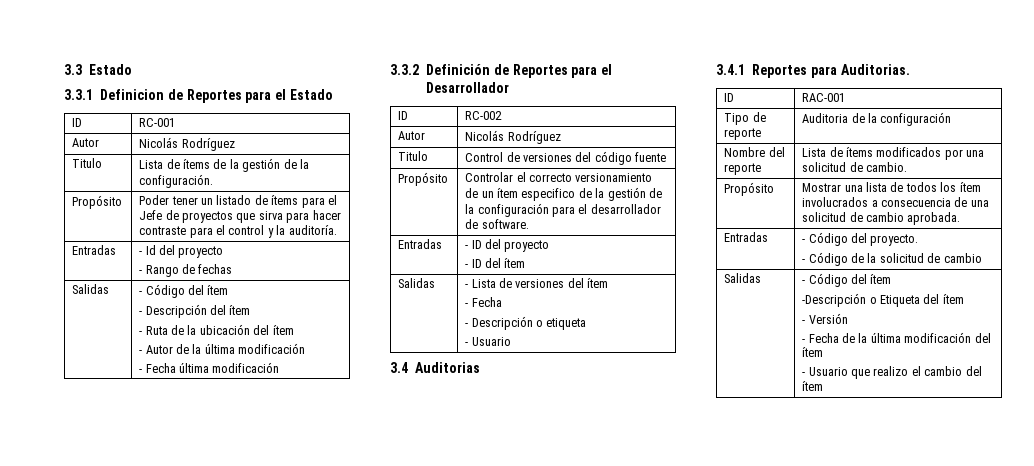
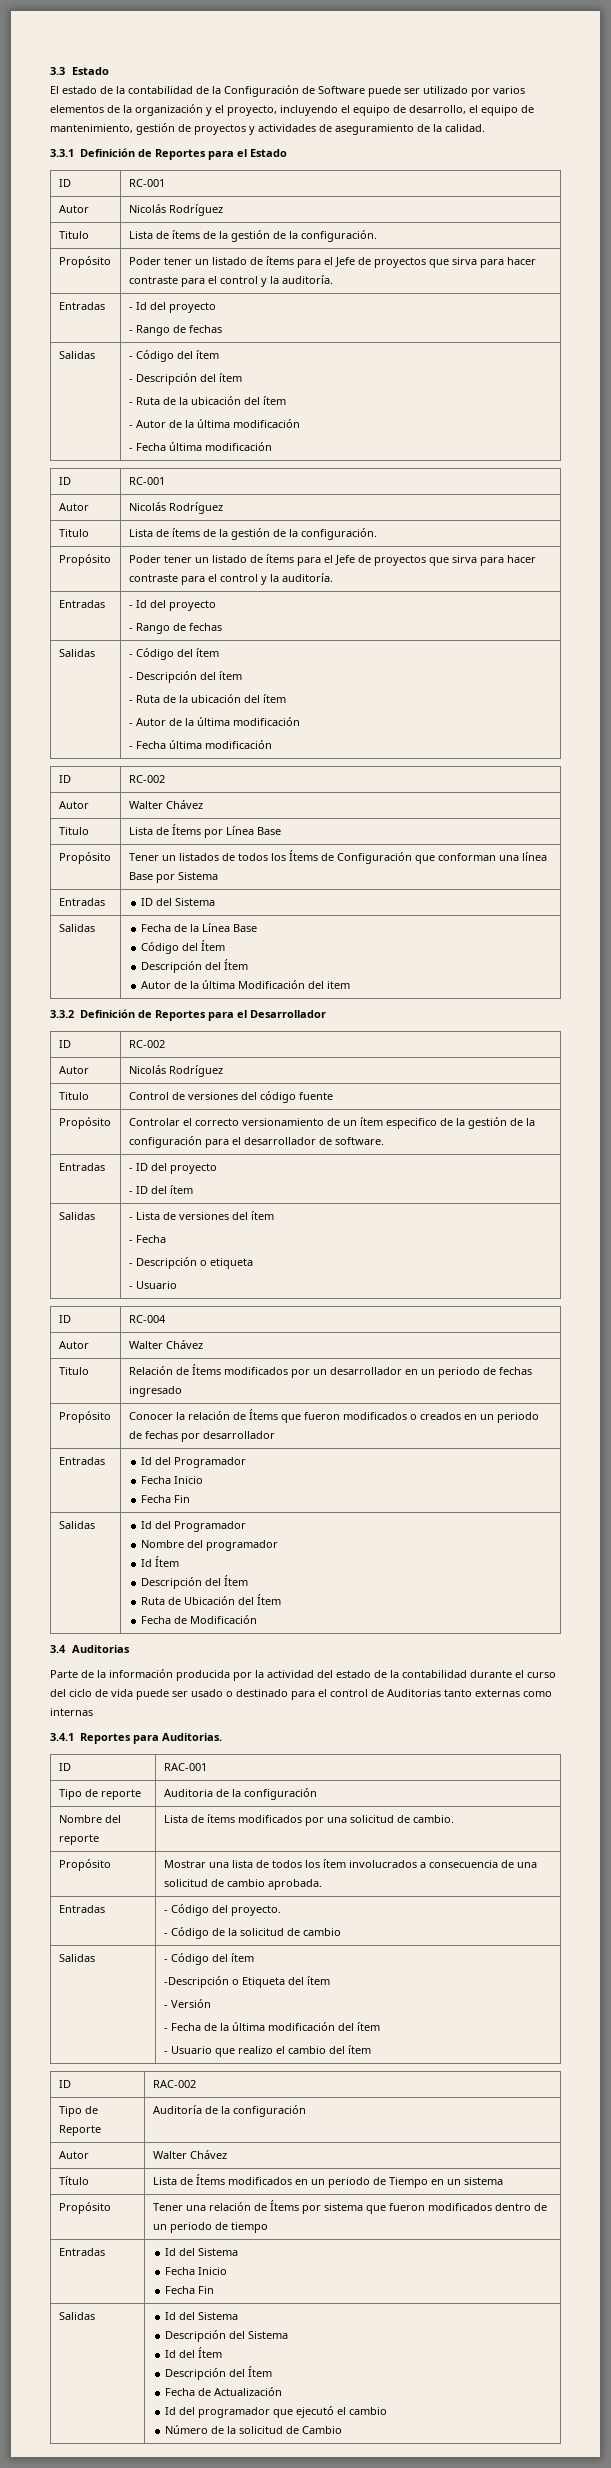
(132, 69) none -> [50,85,525,97] [50,104,534,116] [50,123,485,135] // El estado de la contabilidad de la Configuración de Software puede ser utilizado por varios elementos de la organización y el proyecto, incluyendo el equipo de desarrollo, el equipo de mantenimiento, gestión de proyectos y actividades de aseguramiento de la calidad.
[100,89,164,100] Definicion -> [79,148,135,157] Definición
(280, 367) none -> [58,477,71,485] [128,477,165,485] [58,503,89,511] [128,502,223,514] [58,529,89,537] [128,528,377,540] [58,554,111,566] [128,554,536,566] [128,573,333,585] [58,600,105,608] [128,600,216,611] [128,623,222,634] [58,649,95,657] [128,648,219,660] [128,671,242,683] [128,694,286,703] [128,717,300,726] [128,740,272,749] [58,775,71,783] [128,775,165,783] [58,801,89,809] [128,800,203,809] [58,827,89,835] [128,824,281,838] [58,852,111,864] [128,850,547,864] [128,872,218,883] [58,898,105,906] [140,898,215,906] [58,924,95,932] [140,923,257,932] [140,940,225,954] [140,959,248,973] [140,980,350,989] // ID | RC-001 // Autor | Nicolás Rodríguez // Titulo | Lista de ítems de la gestión de la configuración. // Propósito | Poder tener un listado de ítems para el Jefe de proyectos que sirva para hacer contraste para el control y la auditoría. // Entradas | - Id del proyecto // - Rango de fechas // Salidas | - Código del ítem // - Descripción del ítem // - Ruta de la ubicación del ítem // - Autor de la última modificación // - Fecha última modificación // ID | RC-002 // Autor | Walter Chávez // Titulo | Lista de Ítems por Línea Base // Propósito | Tener un listados de todos los Ítems de Configuración que conforman una línea Base por Sistema // Entradas | ID del Sistema // Salidas | Fecha de la Línea Base // Código del Ítem // Descripción del Ítem // Autor de la última Modificación del item
[390,362,480,373] // 3.4 Auditorias -> [58,1315,71,1323] [128,1315,166,1323] [58,1341,89,1349] [128,1340,203,1349] [58,1367,89,1375] [128,1364,532,1378] [128,1386,182,1397] [58,1411,111,1423] [128,1409,539,1423] [128,1431,275,1442] [58,1457,105,1465] [140,1457,246,1468] [140,1476,203,1484] [140,1495,190,1503] [58,1521,95,1529] [140,1521,246,1532] [140,1540,278,1551] [140,1556,179,1567] [140,1575,248,1589] [140,1594,281,1605] [140,1615,257,1624] [50,1645,130,1653] [50,1669,556,1681] [50,1689,552,1700] [50,1708,93,1716] // ID | RC-004 // Autor | Walter Chávez // Titulo | Relación de Ítems modificados por un desarrollador en un periodo de fechas ingresado // Propósito | Conocer la relación de Ítems que fueron modificados o creados en un periodo de fechas por desarrollador // Entradas | Id del Programador // Fecha Inicio // Fecha Fin // Salidas | Id del Programador // Nombre del programador // Id Ítem // Descripción del Ítem // Ruta de Ubicación del Ítem // Fecha de Modificación // 3.4 Auditorias // Parte de la información producida por la actividad del estado de la contabilidad durante el curso del ciclo de vida puede ser usado o destinado para el control de Auditorias tanto externas como internas
(824, 386) none -> [58,2080,71,2088] [152,2080,196,2088] [58,2106,98,2117] [58,2125,101,2136] [152,2105,306,2117] [58,2151,89,2159] [152,2150,227,2159] [58,2176,89,2185] [152,2174,503,2188] [58,2202,111,2214] [152,2200,547,2214] [152,2222,268,2233] [58,2248,105,2256] [164,2248,238,2256] [164,2267,227,2275] [164,2286,214,2294] [58,2312,95,2320] [164,2312,238,2320] [164,2330,288,2342] [164,2347,222,2358] [164,2366,272,2380] [164,2387,282,2396] [164,2406,387,2418] [164,2425,342,2434] // ID | RAC-002 // Tipo de Reporte | Auditoría de la configuración // Autor | Walter Chávez // Título | Lista de Ítems modificados en un periodo de Tiempo en un sistema // Propósito | Tener una relación de Ítems por sistema que fueron modificados dentro de un periodo de tiempo // Entradas | Id del Sistema // Fecha Inicio // Fecha Fin // Salidas | Id del Sistema // Descripción del Sistema // Id del Ítem // Descripción del Ítem // Fecha de Actualización // Id del programador que ejecutó el cambio // Número de la solicitud de Cambio

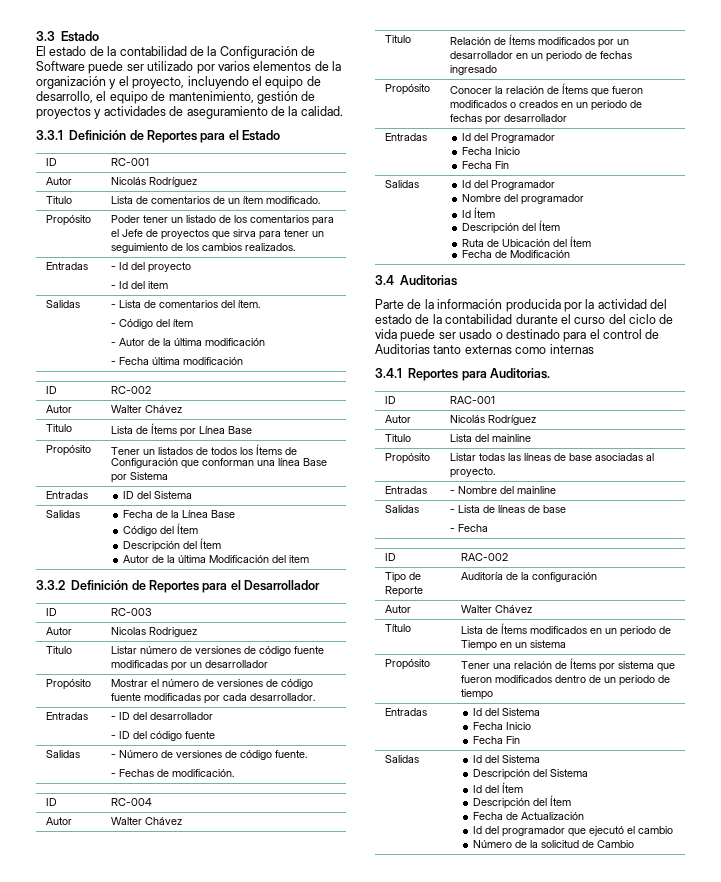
[171,230,377,242] [58,256,111,268] [128,256,536,268] [128,275,333,287] [58,302,105,310] [128,302,216,313] [128,325,222,336] [58,351,95,359] [128,350,219,362] [128,373,242,385] [128,396,286,405] [128,419,300,428] [128,442,272,451] [58,477,71,485] [128,477,165,485] [58,503,89,511] [128,502,223,514] [58,529,89,537] [128,528,377,540] [58,554,111,566] [128,554,536,566] [128,573,333,585] [58,600,105,608] [128,600,216,611] [128,623,222,634] [58,649,95,657] [128,648,219,660] [128,671,242,683] [128,694,241,703] ítems de la gestión de la configuración. // Propósito | Poder tener un listado de ítems para el Jefe de proyectos que sirva para hacer contraste para el control y la auditoría. // Entradas | - Id del proyecto // - Rango de fechas // Salidas | - Código del ítem // - Descripción del ítem // - Ruta de la ubicación del ítem // - Autor de la última modificación // - Fecha última modificación // ID | RC-001 // Autor | Nicolás Rodríguez // Titulo | Lista de ítems de la gestión de la configuración. // Propósito | Poder tener un listado de ítems para el Jefe de proyectos que sirva para hacer contraste para el control y la auditoría. // Entradas | - Id del proyecto // - Rango de fechas // Salidas | - Código del ítem // - Descripción del ítem // - Ruta de la ubicación -> [150,196,320,204] [45,215,91,226] [110,215,334,226] [110,229,324,240] [110,243,295,253] [45,262,88,270] [110,262,191,273] [110,281,168,289] [45,300,80,308] [110,300,260,308] [110,319,153,329] comentarios de un ítem modificado. // Propósito | Poder tener un listado de los comentarios para el Jefe de proyectos que sirva para tener un seguimiento de los cambios realizados. // Entradas | - Id del proyecto // - Id del item // Salidas | - Lista de comentarios del ítem. // - Código
[128,1040,165,1048] [58,1066,89,1074] [128,1065,223,1077] [58,1092,89,1100] [128,1091,333,1103] [58,1117,111,1129] [128,1117,535,1129] [128,1136,384,1148] RC-002 // Autor | Nicolás Rodríguez // Titulo | Control de versiones del código fuente // Propósito | Controlar el correcto versionamiento de un ítem especifico de la gestión de la configuración para el desarrollador de software. -> [110,608,152,616] [45,627,72,635] [110,627,197,637] [45,646,72,654] [110,646,324,656] [110,660,268,671] [45,679,91,690] [110,679,313,689] [110,693,315,704] RC-003 // Autor | Nicolas Rodriguez // Titulo | Listar número de versiones de código fuente modificadas por un desarrollador // Propósito | Mostrar el número de versiones de código fuente modificadas por cada desarrollador.
[169,1163,217,1174] [128,1185,193,1194] [58,1212,95,1220] [128,1211,274,1220] [128,1235,166,1243] [128,1257,253,1269] [128,1281,177,1289] proyecto // - ID del ítem // Salidas | - Lista de versiones del ítem // - Fecha // - Descripción o etiqueta // - Usuario -> [149,712,213,720] [110,731,215,741] [45,750,80,758] [110,750,307,760] [110,769,234,777] desarrollador // - ID del código fuente // Salidas | - Número de versiones de código fuente. // - Fechas de modificación.
[58,1789,141,1800] [163,1788,317,1800] [58,1815,121,1823] [58,1834,99,1845] [163,1814,454,1826] [58,1859,111,1871] [163,1859,537,1868] [163,1879,322,1890] [58,1905,105,1913] [163,1904,281,1916] [163,1927,341,1939] [58,1954,95,1962] [163,1953,254,1965] [163,1976,330,1988] [163,1999,211,2008] [163,2022,380,2031] [163,2045,371,2057] Tipo de reporte | Auditoria de la configuración // Nombre del reporte | Lista de ítems modificados por una solicitud de cambio. // Propósito | Mostrar una lista de todos los ítem involucrados a consecuencia de una solicitud de cambio aprobada. // Entradas | - Código del proyecto. // - Código de la solicitud de cambio // Salidas | - Código del ítem // -Descripción o Etiqueta del ítem // - Versión // - Fecha de la última modificación del ítem // - Usuario que realizo el cambio del ítem -> [384,415,411,423] [449,415,536,425] [384,434,411,442] [449,434,531,442] [384,453,430,464] [449,453,654,461] [449,467,495,478] [384,486,427,494] [449,486,556,494] [384,505,419,513] [449,505,566,513] [449,524,488,532] Autor | Nicolás Rodríguez // Titulo | Lista del mainline // Propósito | Listar todas las líneas de base asociadas al proyecto. // Entradas | - Nombre del mainline // Salidas | - Lista de líneas de base // - Fecha

